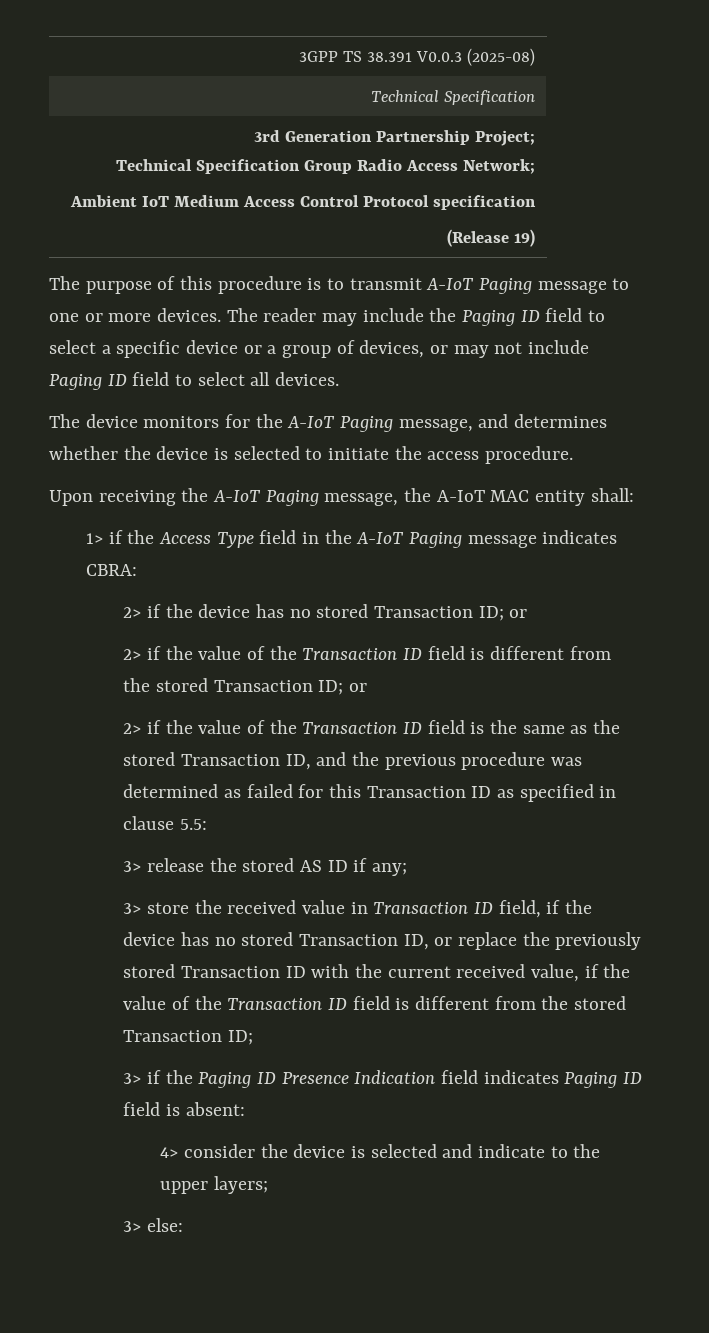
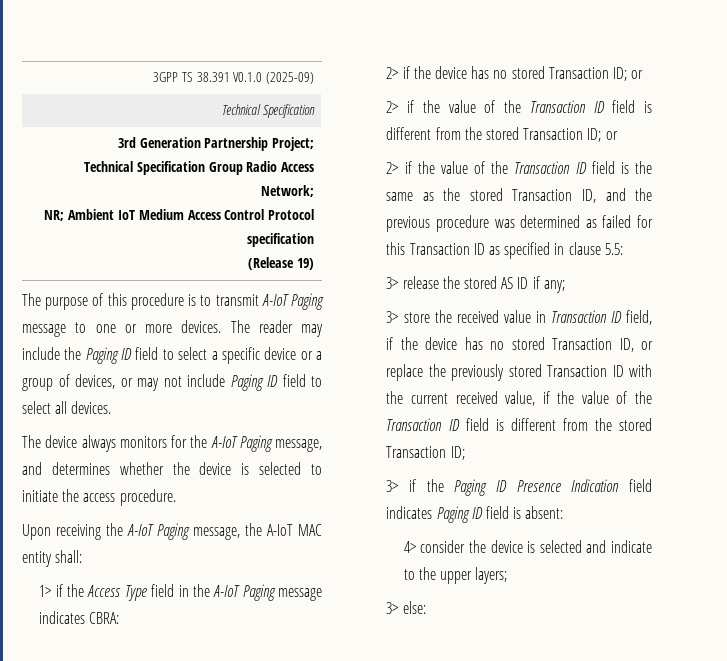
[416,48,536,66] V0.0.3 (2025-08) -> [233,72,315,84] V0.1.0 (2025-09)
(536, 166) none -> [44,210,65,221] NR;
(138, 421) none -> [81,435,116,452] always

